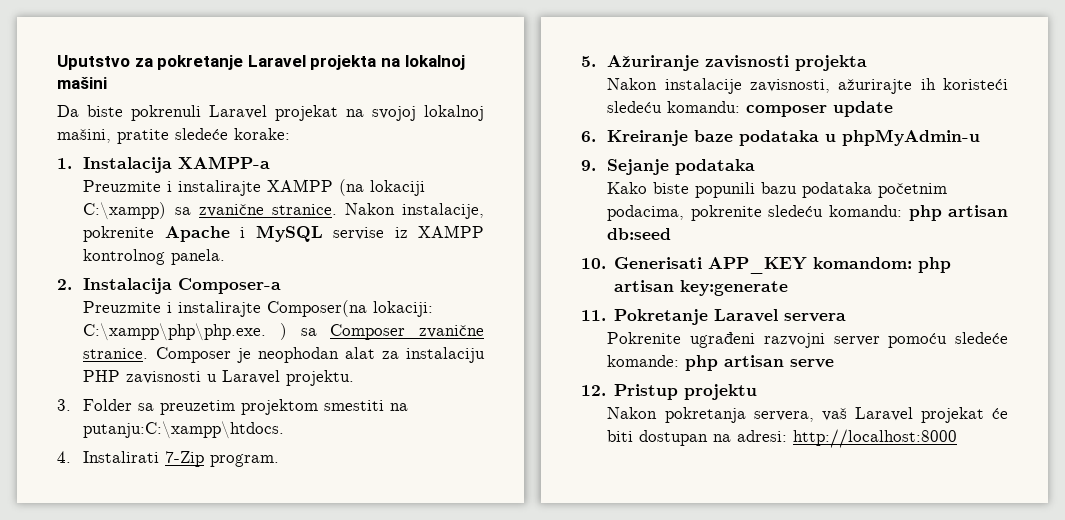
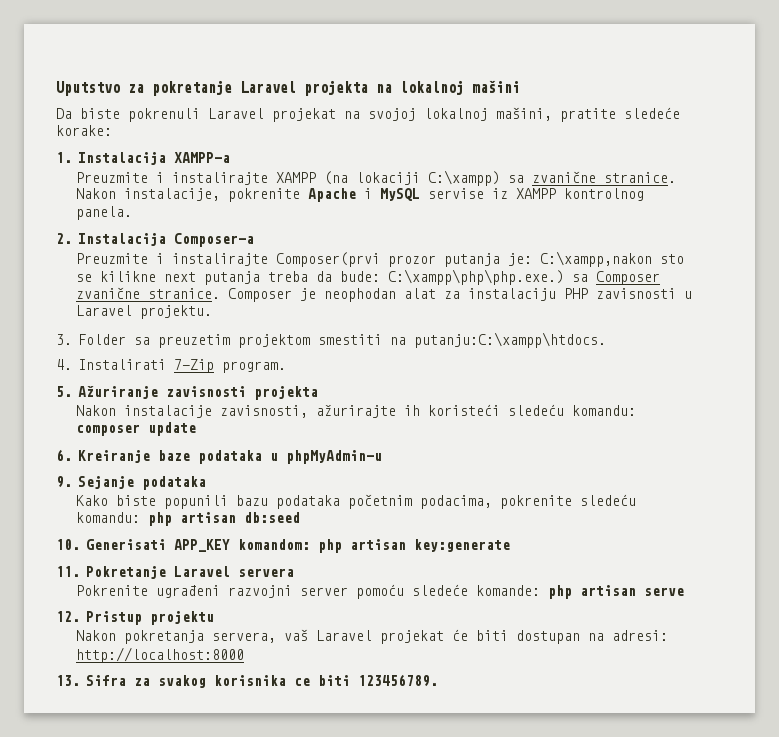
[267,300,434,317] [83,323,288,341] Composer(na lokaciji: C:\xampp\php\php.exe. ) -> [275,251,684,267] [75,269,564,285] Composer(prvi prozor putanja je: C:\xampp,nakon sto se kilikne next putanja treba da bude: C:\xampp\php\php.exe.)
(958, 438) none -> [56,674,438,688] // 13. Sifra za svakog korisnika ce biti 123456789.

